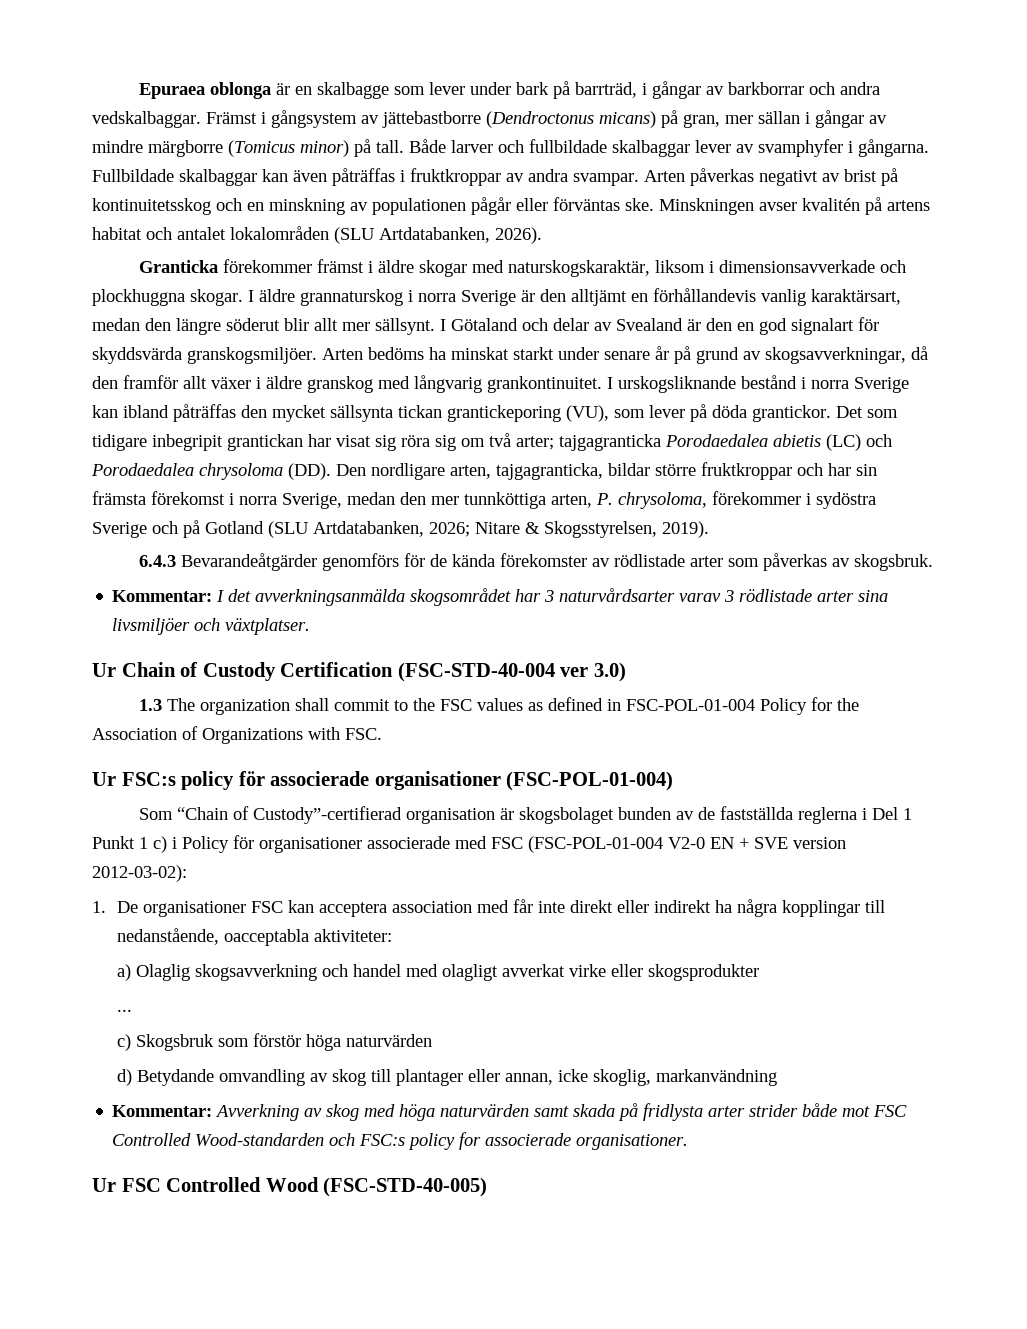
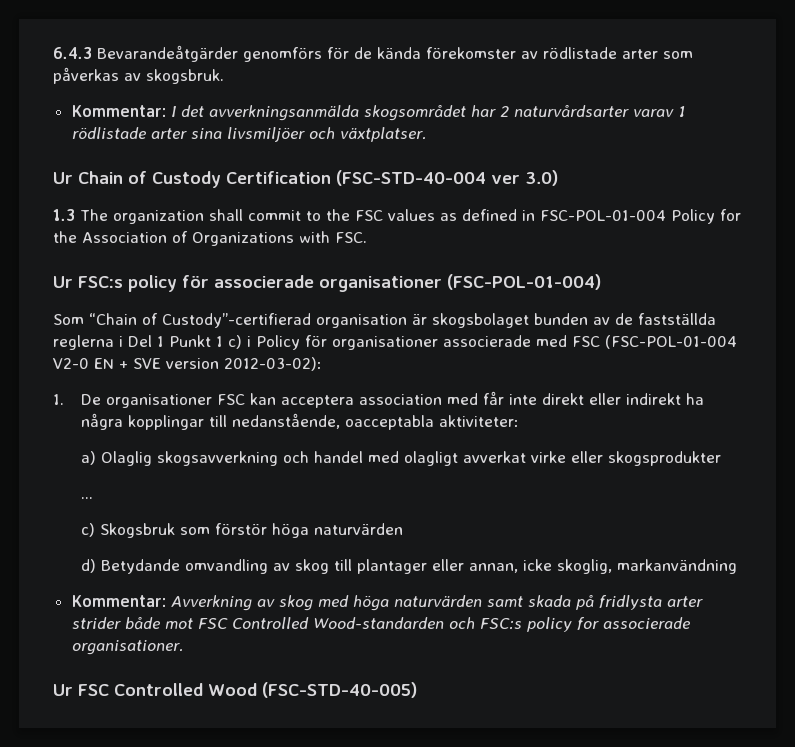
[138,81,880,99] [92,110,887,128] [92,139,929,157] [92,168,898,186] [92,197,930,215] [92,226,542,244] [138,259,906,277] [92,288,901,306] [92,317,879,335] [92,346,928,364] [92,375,909,393] [92,404,898,422] [92,433,892,451] [91,462,877,480] [92,491,876,509] [92,520,709,538] Epuraea oblonga är en skalbagge som lever under bark på barrträd, i gångar av barkborrar och andra vedskalbaggar. Främst i gångsystem av jättebastborre (Dendroctonus micans) på gran, mer sällan i gångar av mindre märgborre (Tomicus minor) på tall. Både larver och fullbildade skalbaggar lever av svamphyfer i gångarna. Fullbildade skalbaggar kan även påträffas i fruktkroppar av andra svampar. Arten påverkas negativt av brist på kontinuitetsskog och en minskning av populationen pågår eller förväntas ske. Minskningen avser kvalitén på artens habitat och antalet lokalområden (SLU Artdatabanken, 2026). // Granticka förekommer främst i äldre skogar med naturskogskaraktär, liksom i dimensionsavverkade och plockhuggna skogar. I äldre grannaturskog i norra Sverige är den alltjämt en förhållandevis vanlig karaktärsart, medan den längre söderut blir allt mer sällsynt. I Götaland och delar av Svealand är den en god signalart för skyddsvärda granskogsmiljöer. Arten bedöms ha minskat starkt under senare år på grund av skogsavverkningar, då den framför allt växer i äldre granskog med långvarig grankontinuitet. I urskogsliknande bestånd i norra Sverige kan ibland påträffas den mycket sällsynta tickan grantickeporing (VU), som lever på döda grantickor. Det som tidigare inbegripit grantickan har visat sig röra sig om två arter; tajgagranticka Porodaedalea abietis (LC) och Porodaedalea chrysoloma (DD). Den nordligare arten, tajgagranticka, bildar större fruktkroppar och har sin främsta förekomst i norra Sverige, medan den mer tunnköttiga arten, P. chrysoloma, förekommer i sydöstra Sverige och på Gotland (SLU Artdatabanken, 2026; Nitare & Skogsstyrelsen, 2019). // -> (53, 53) none
[544,590,555,602] 3 -> [499,106,509,117] 2
[724,590,735,602] 3 -> [677,106,685,117] 1

